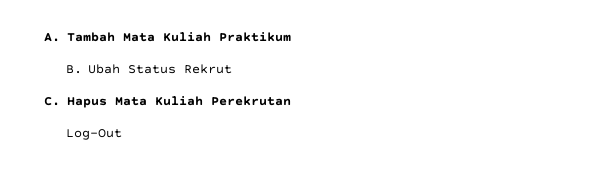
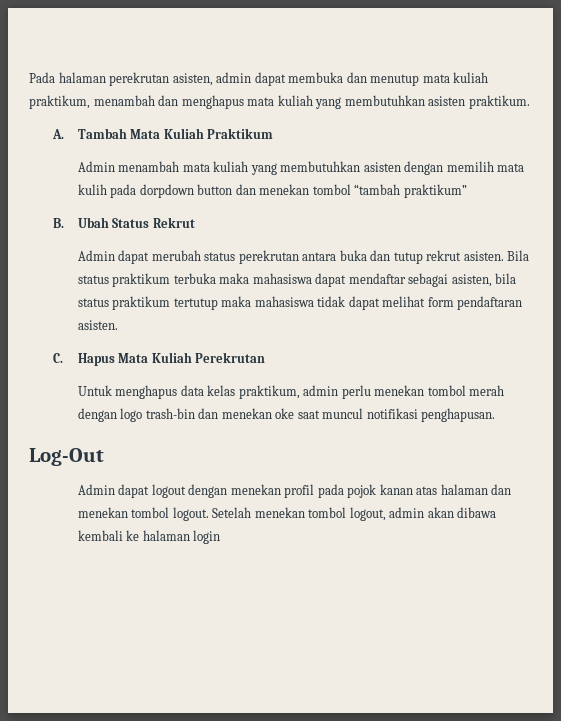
(44, 37) none -> [29,72,489,86] [29,95,530,109] Pada halaman perekrutan asisten, admin dapat membuka dan menutup mata kuliah praktikum, menambah dan menghapus mata kuliah yang membutuhkan asisten praktikum. //
[65,64,233,74] B. Ubah Status Rekrut -> [77,161,525,175] [77,184,467,198] [53,217,195,228] [77,250,530,264] [77,273,517,287] [77,296,523,310] [77,320,118,330] Admin menambah mata kuliah yang membutuhkan asisten dengan memilih mata kulih pada dorpdown button dan menekan tombol “tambah praktikum” // B. Ubah Status Rekrut // Admin dapat merubah status perekrutan antara buka dan tutup rekrut asisten. Bila status praktikum terbuka maka mahasiswa dapat mendaftar sebagai asisten, bila status praktikum tertutup maka mahasiswa tidak dapat melihat form pendaftaran asisten.
[65,129,122,140] Log-Out -> [77,385,505,399] [77,408,496,422] [29,448,104,466] [77,484,512,498] [77,507,497,521] [77,530,221,544] Untuk menghapus data kelas praktikum, admin perlu menekan tombol merah dengan logo trash-bin dan menekan oke saat muncul notifikasi penghapusan. // Log-Out // Admin dapat logout dengan menekan profil pada pojok kanan atas halaman dan menekan tombol logout. Setelah menekan tombol logout, admin akan dibawa kembali ke halaman login

